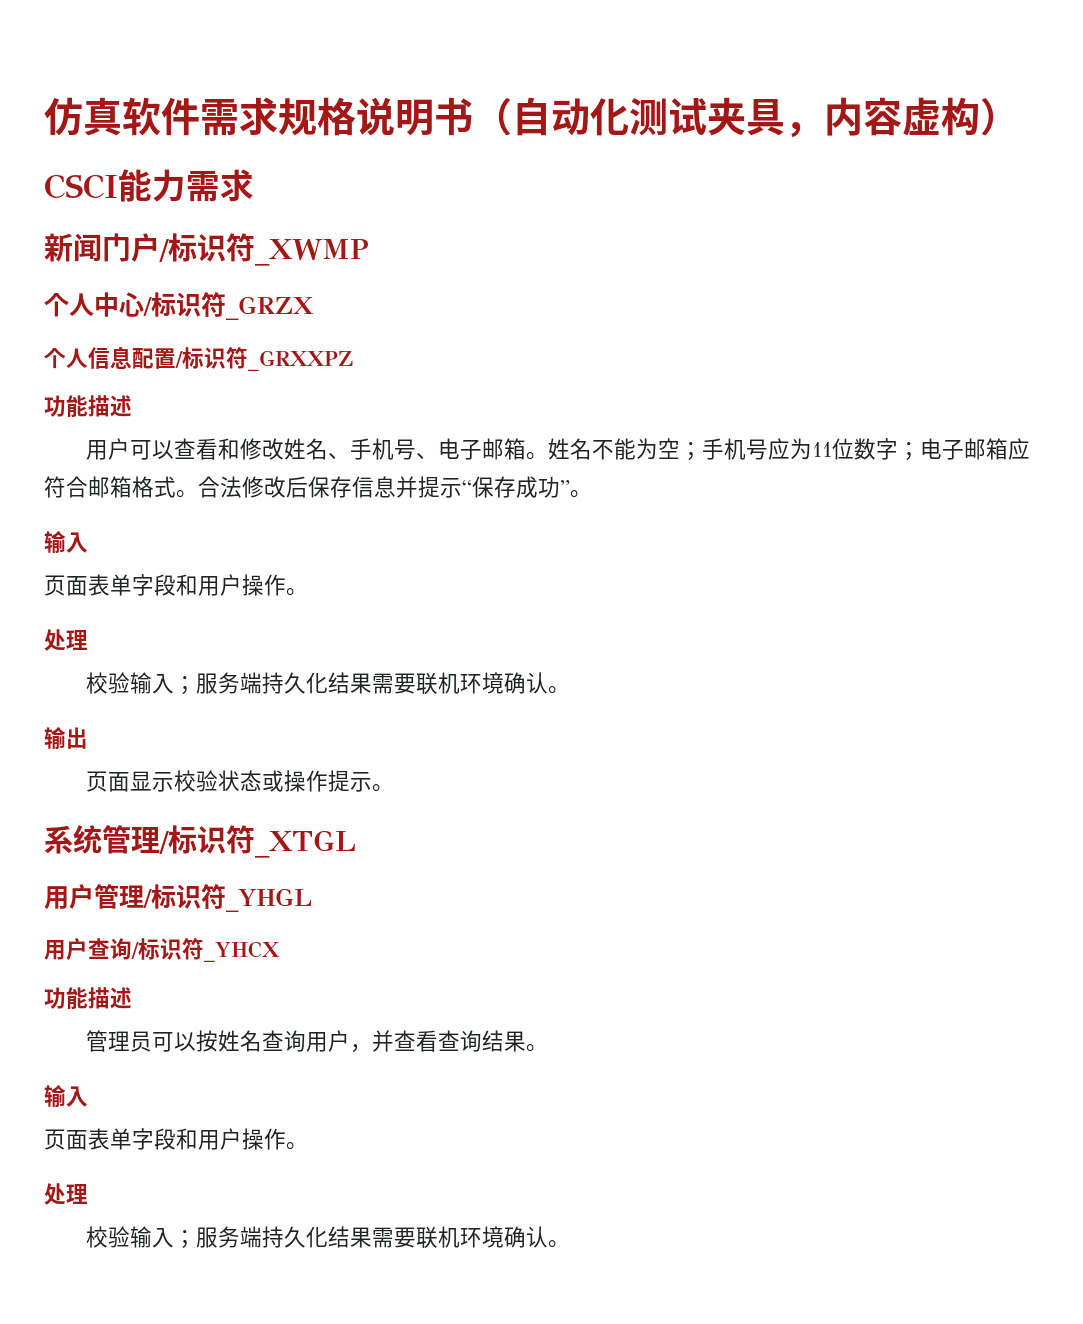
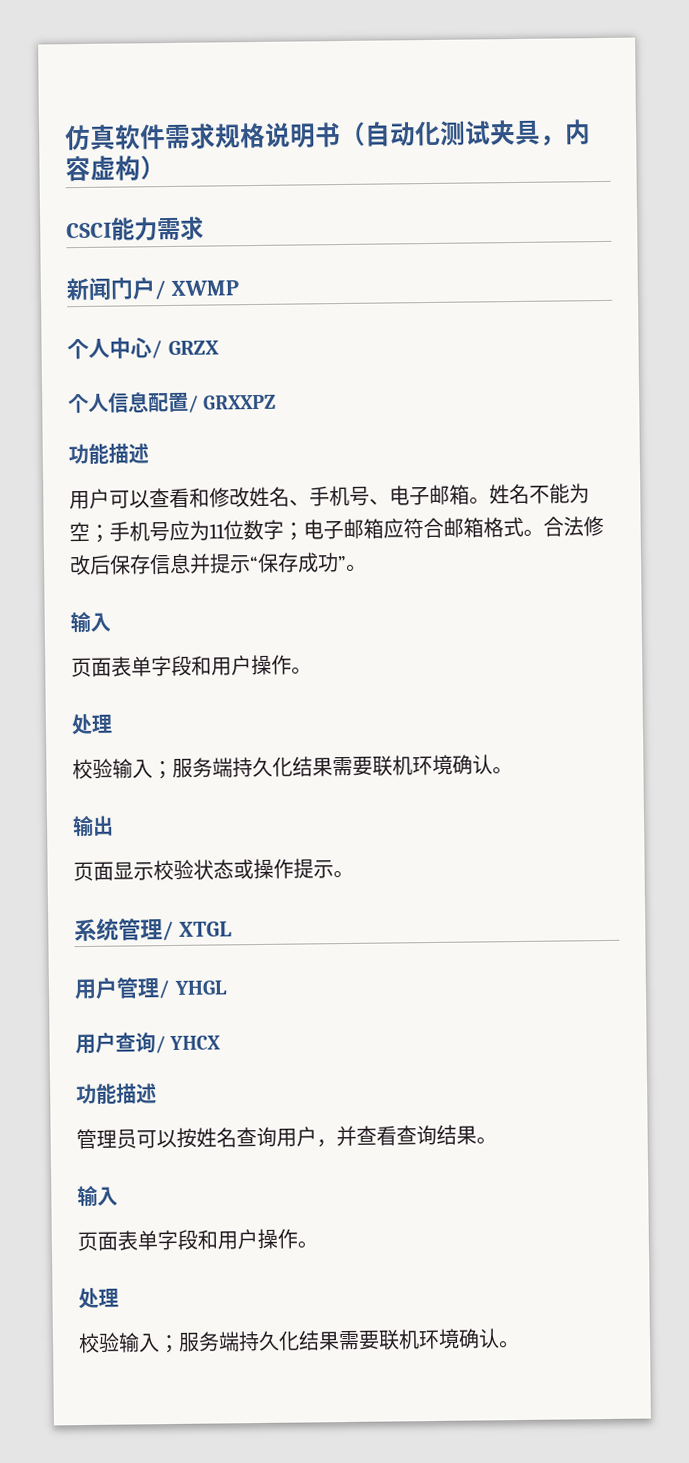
[168,233,369,266] 标识符_XWMP -> [170,280,239,296] XWMP
[151,292,314,320] 标识符_GRZX -> [167,340,219,356] GRZX
[182,347,353,371] 标识符_GRXXPZ -> [203,394,277,410] GRXXPZ
[168,825,356,858] 标识符_XTGL -> [178,921,232,937] XTGL
[151,884,312,912] 标识符_YHGL -> [173,980,228,995] YHGL
[138,938,280,962] 标识符_YHCX -> [169,1035,222,1051] YHCX

